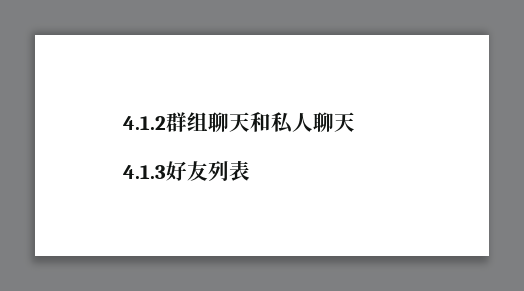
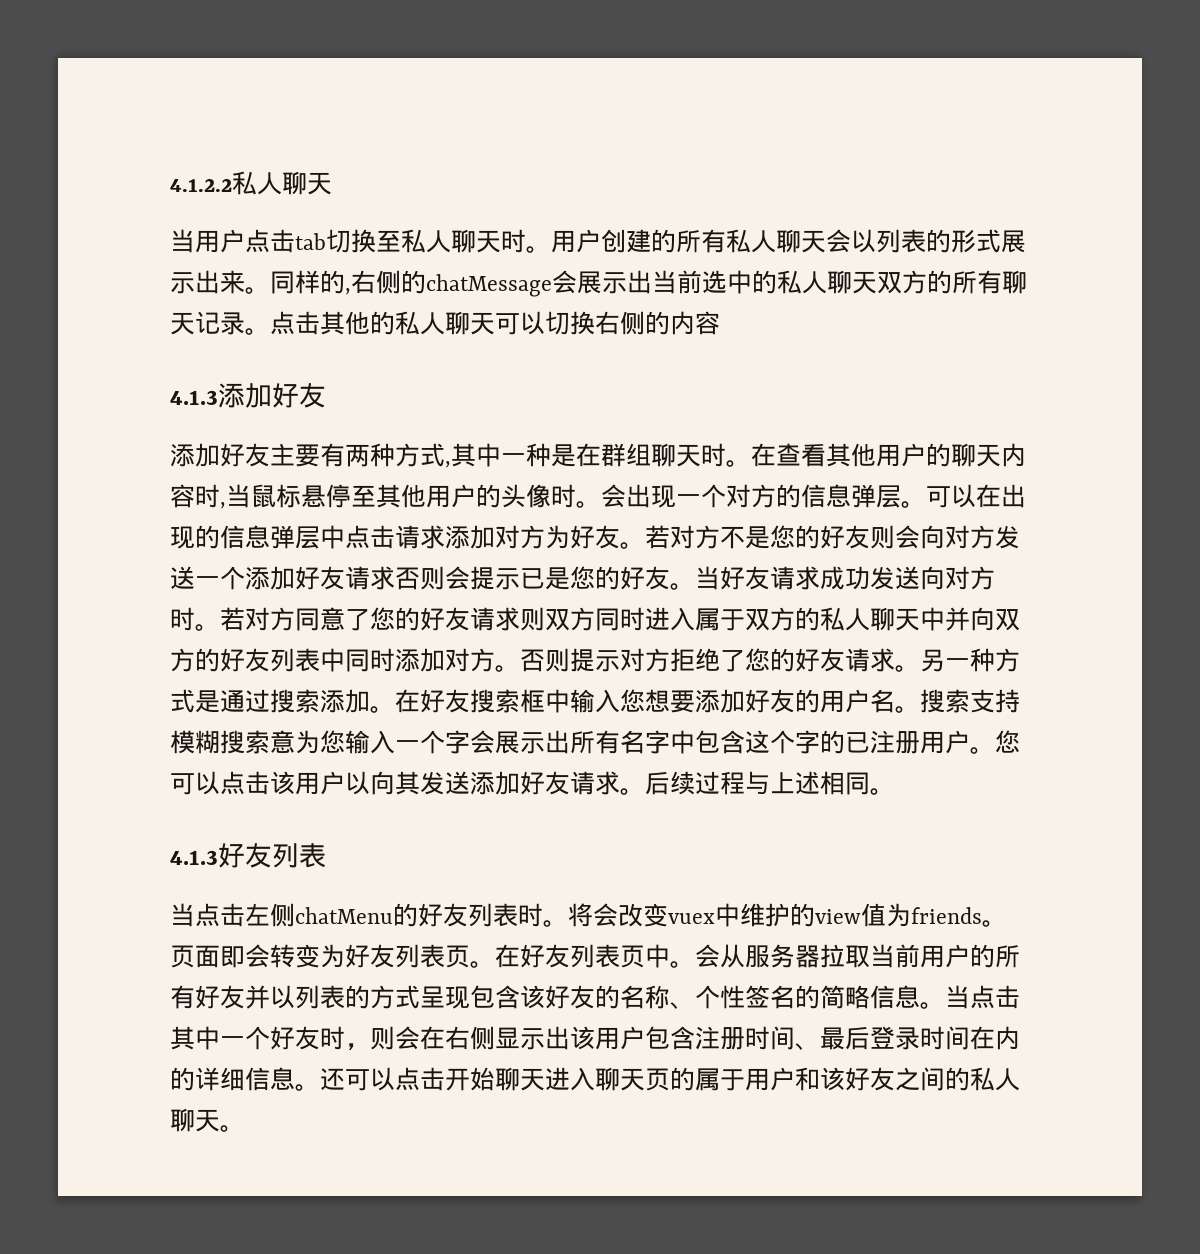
[123,112,355,134] [123,160,250,182] 4.1.2群组聊天和私人聊天 // 4.1.3好友列表 -> [170,171,332,195] [170,229,1026,253] [170,270,1027,297] [170,311,720,335] [170,383,326,408] [170,443,1026,468] [170,484,1026,509] [170,525,1020,549] [170,566,995,590] [170,607,1020,631] [170,648,1020,672] [170,689,1020,713] [170,730,1020,754] [170,771,895,795] [170,843,326,868] [170,903,1007,927] [170,944,1020,968] [170,985,1020,1009] [170,1026,1020,1051] [170,1067,1020,1091] [170,1108,245,1132] 4.1.2.2私人聊天 // 当用户点击tab切换至私人聊天时。用户创建的所有私人聊天会以列表的形式展示出来。同样的,右侧的chatMessage会展示出当前选中的私人聊天双方的所有聊天记录。点击其他的私人聊天可以切换右侧的内容 // 4.1.3添加好友 // 添加好友主要有两种方式,其中一种是在群组聊天时。在查看其他用户的聊天内容时,当鼠标悬停至其他用户的头像时。会出现一个对方的信息弹层。可以在出现的信息弹层中点击请求添加对方为好友。若对方不是您的好友则会向对方发送一个添加好友请求否则会提示已是您的好友。当好友请求成功发送向对方时。若对方同意了您的好友请求则双方同时进入属于双方的私人聊天中并向双方的好友列表中同时添加对方。否则提示对方拒绝了您的好友请求。另一种方式是通过搜索添加。在好友搜索框中输入您想要添加好友的用户名。搜索支持模糊搜索意为您输入一个字会展示出所有名字中包含这个字的已注册用户。您可以点击该用户以向其发送添加好友请求。后续过程与上述相同。 // 4.1.3好友列表 // 当点击左侧chatMenu的好友列表时。将会改变vuex中维护的view值为friends。页面即会转变为好友列表页。在好友列表页中。会从服务器拉取当前用户的所有好友并以列表的方式呈现包含该好友的名称、个性签名的简略信息。当点击其中一个好友时，则会在右侧显示出该用户包含注册时间、最后登录时间在内的详细信息。还可以点击开始聊天进入聊天页的属于用户和该好友之间的私人聊天。

